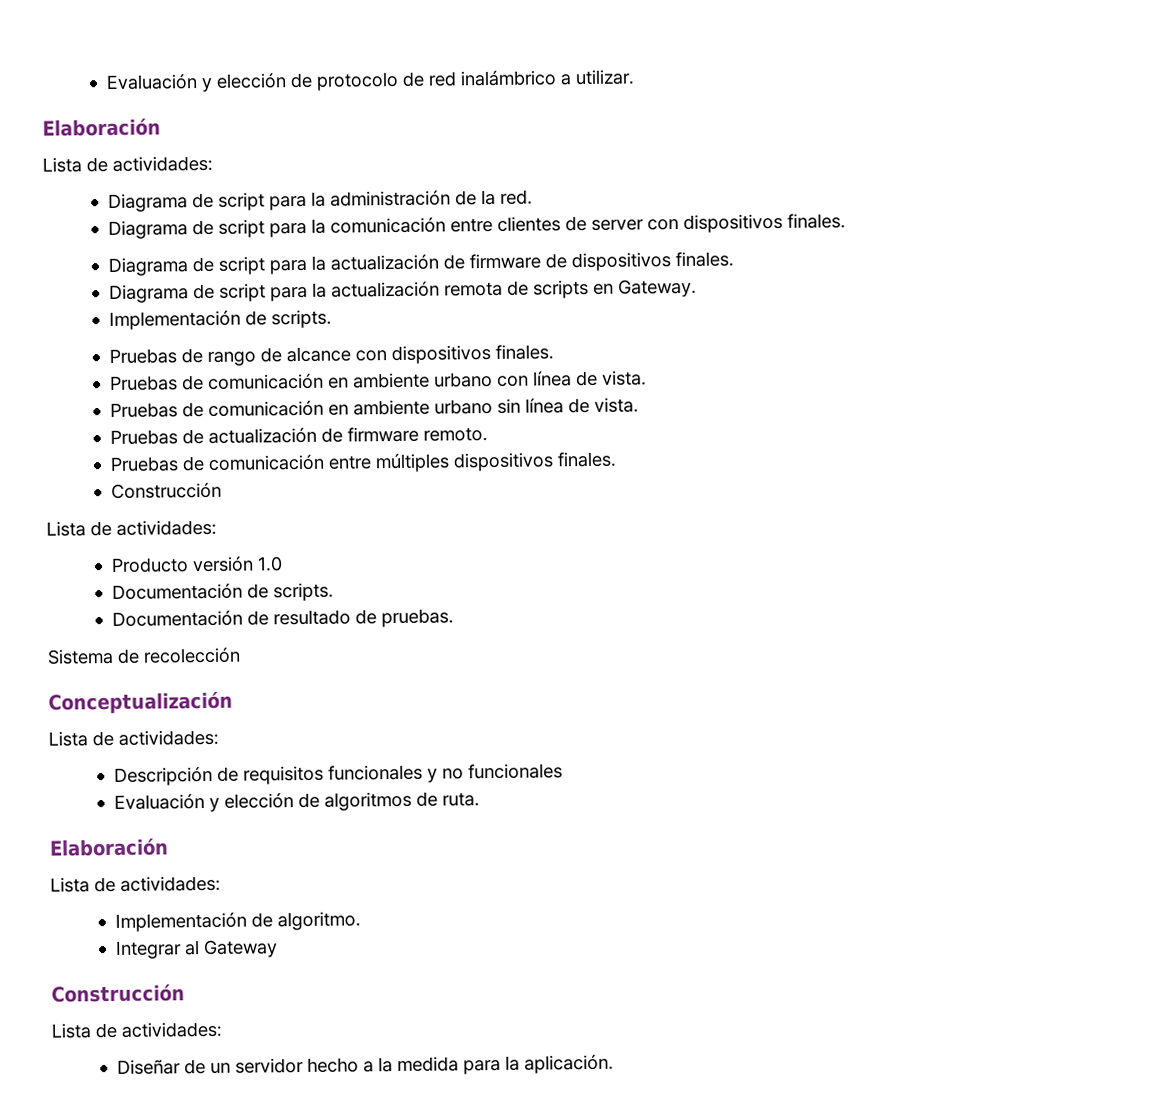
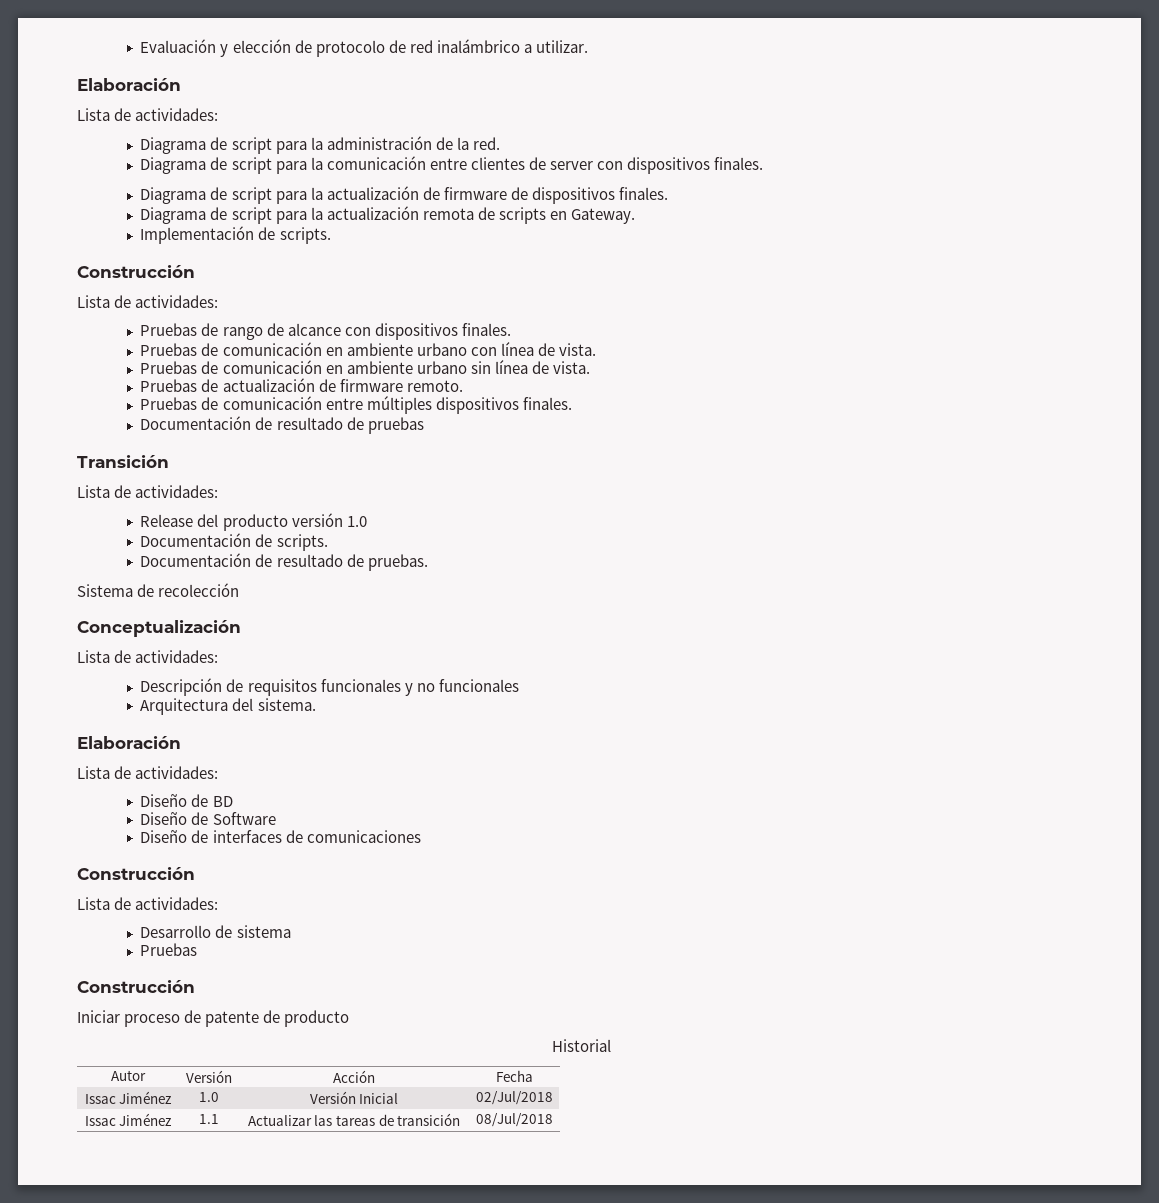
(333, 319) none -> [77,265,195,278] [77,295,219,308] // Construcción // Lista de actividades:
[111,481,223,499] [46,519,217,537] [111,557,190,573] Construcción // Lista de actividades: // Producto -> [140,416,424,434] [77,455,169,468] [77,485,219,498] [140,514,288,531] Documentación de resultado de pruebas // Transición // Lista de actividades: // Release del producto
[114,791,481,812] [49,838,169,857] [50,875,221,893] [115,911,362,932] [115,939,279,959] [51,984,185,1003] [51,1021,222,1039] [117,1053,615,1075] Evaluación y elección de algoritmos de ruta. // Elaboración // Lista de actividades: // Implementación de algoritmo. // Integrar al Gateway // Construcción // Lista de actividades: // Diseñar de un servidor hecho a la medida para la aplicación. -> [140,698,316,715] [77,736,181,749] [77,766,219,779] [140,794,233,807] [140,812,276,825] [140,830,421,843] [77,867,195,880] [77,897,219,910] [140,925,291,938] [140,943,198,956] [77,980,195,993] [77,1010,350,1027] [552,1039,611,1052] [111,1070,146,1081] [185,1070,232,1083] [333,1070,375,1083] [496,1070,533,1082] [84,1091,173,1104] [198,1092,219,1102] [309,1091,399,1104] [476,1091,553,1105] [84,1113,173,1126] [198,1114,219,1124] [247,1113,461,1126] [476,1113,553,1127] Arquitectura del sistema. // Elaboración // Lista de actividades: // Diseño de BD // Diseño de Software // Diseño de interfaces de comunicaciones // Construcción // Lista de actividades: // Desarrollo de sistema // Pruebas // Construcción // Iniciar proceso de patente de producto // Historial // Autor | Versión | Acción | Fecha // Issac Jiménez | 1.0 | Versión Inicial | 02/Jul/2018 // Issac Jiménez | 1.1 | Actualizar las tareas de transición | 08/Jul/2018

